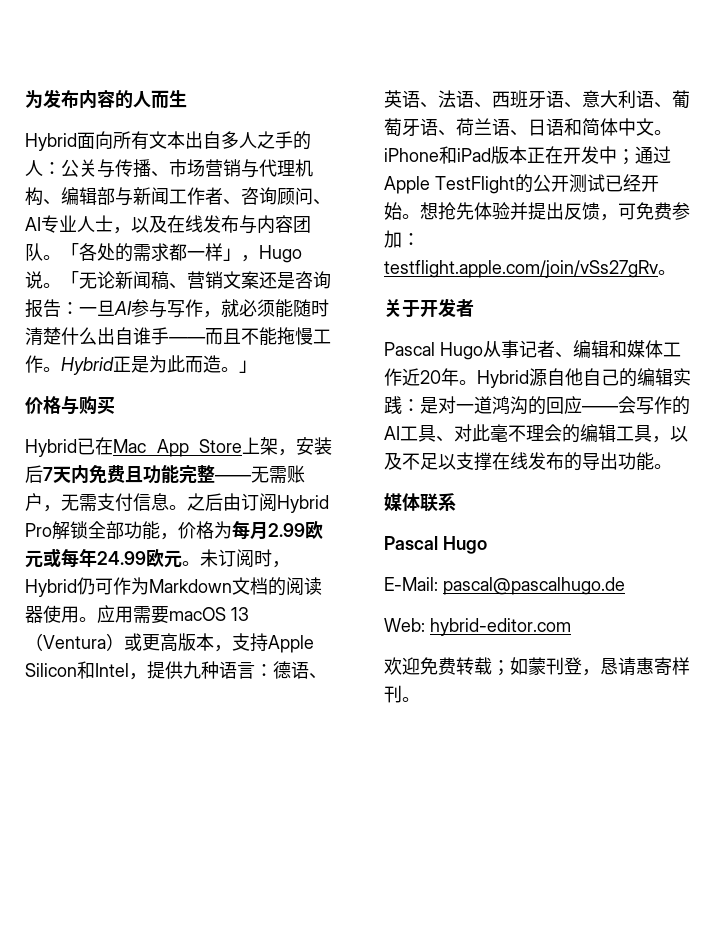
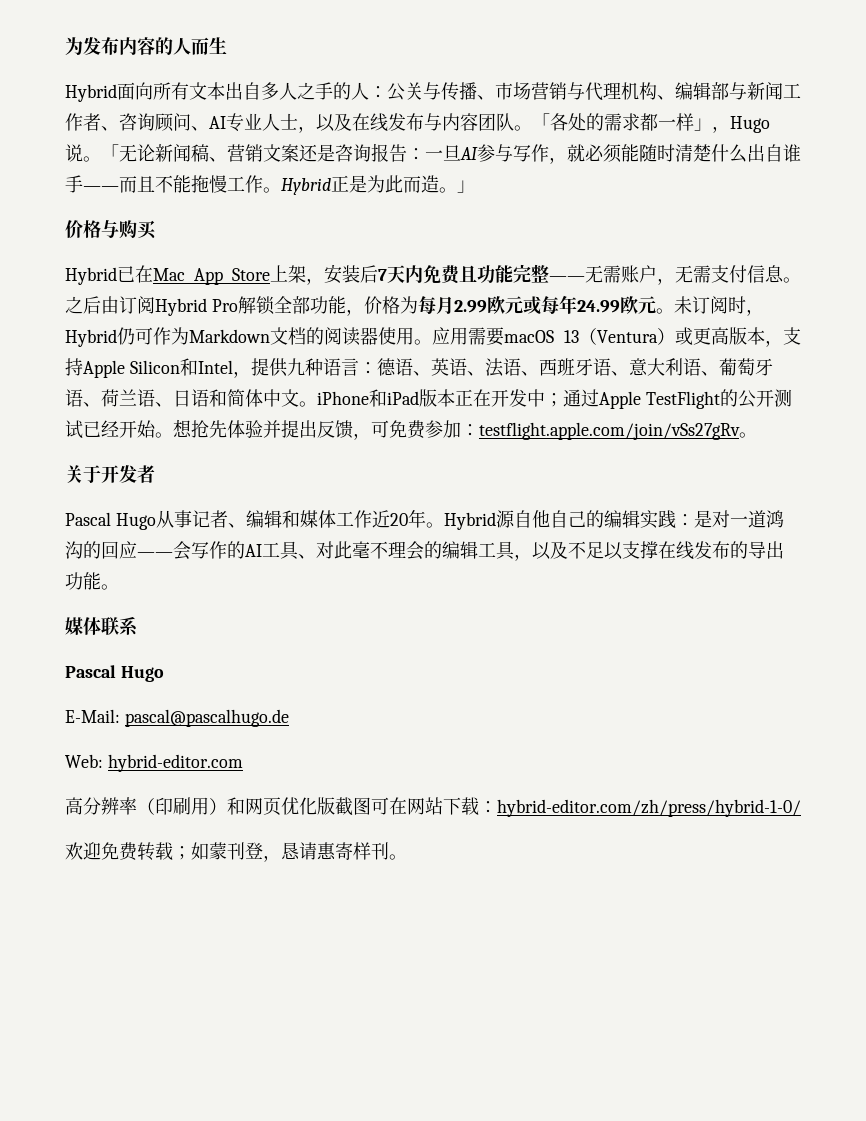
(571, 627) none -> [65,797,801,817] // 高分辨率（印刷用）和网页优化版截图可在网站下载：hybrid-editor.com/zh/press/hybrid-1-0/

